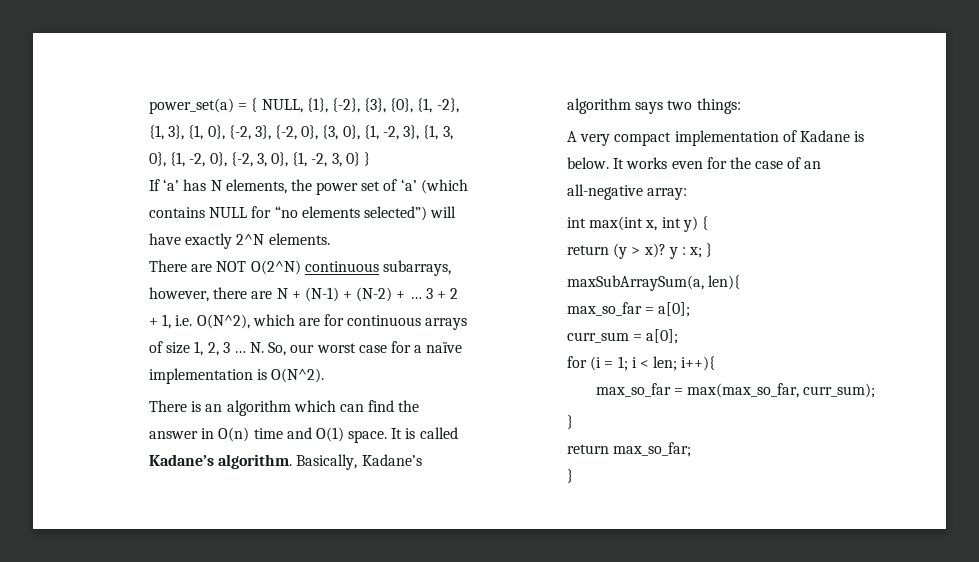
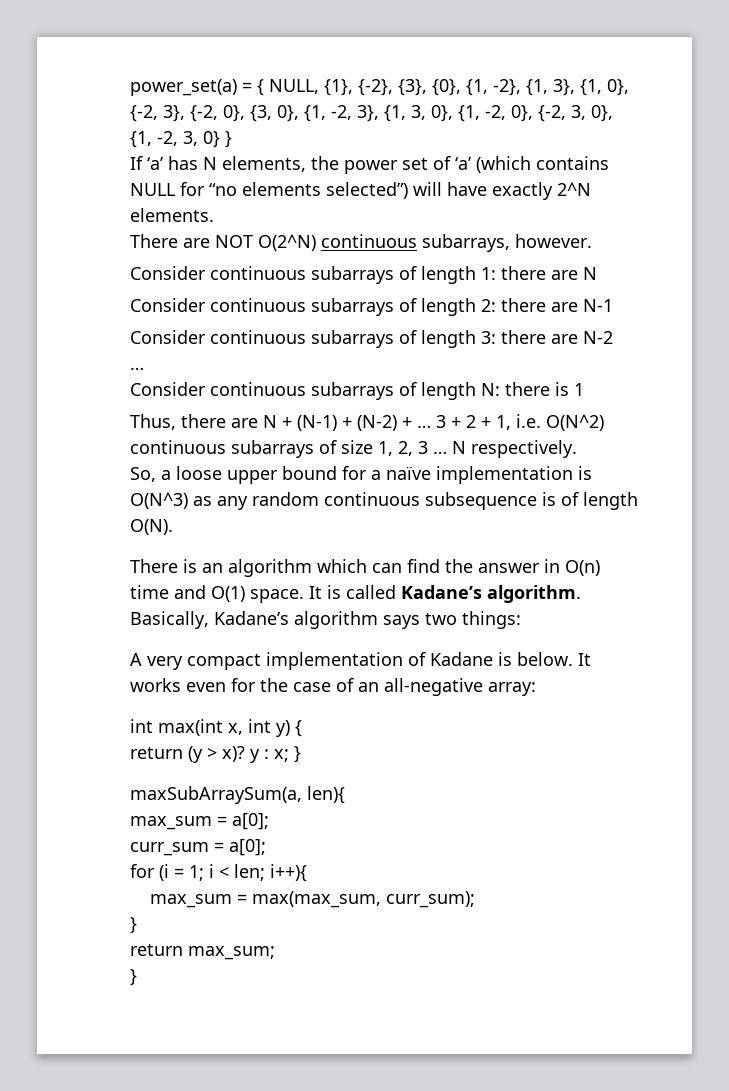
[148,287,209,302] however, -> [515,234,593,248] [130,266,598,284] [130,298,614,316] [130,330,614,348] [130,367,145,370] [130,382,585,400] [130,414,177,430] however. // Consider continuous subarrays of length 1: there are N // Consider continuous subarrays of length 2: there are N-1 // Consider continuous subarrays of length 3: there are N-2 // … // Consider continuous subarrays of length N: there is 1 // Thus,
[196,314,468,330] O(N^2), which are for continuous arrays -> [546,414,605,431] [130,440,315,458] O(N^2) continuous subarrays
[250,342,387,356] N. So, our worst case -> [452,440,578,458] [130,466,338,484] N respectively. // So, a loose upper bound
[271,368,325,383] O(N^2). -> [130,492,639,510] [130,519,174,535] O(N^3) as any random continuous subsequence is of length O(N).
[566,302,642,316] max_so_far -> [130,816,213,830] max_sum
[595,383,800,398] max_so_far = max(max_so_far, -> [150,891,382,908] max_sum = max(max_sum,
[613,442,692,457] max_so_far; -> [188,946,276,960] max_sum;

